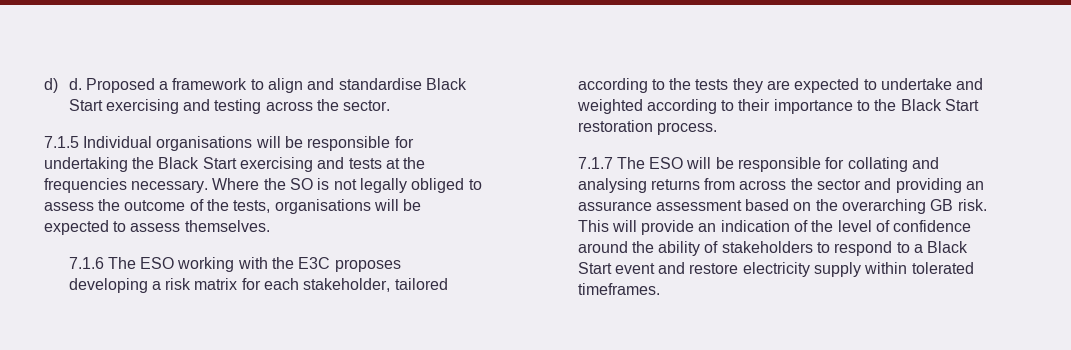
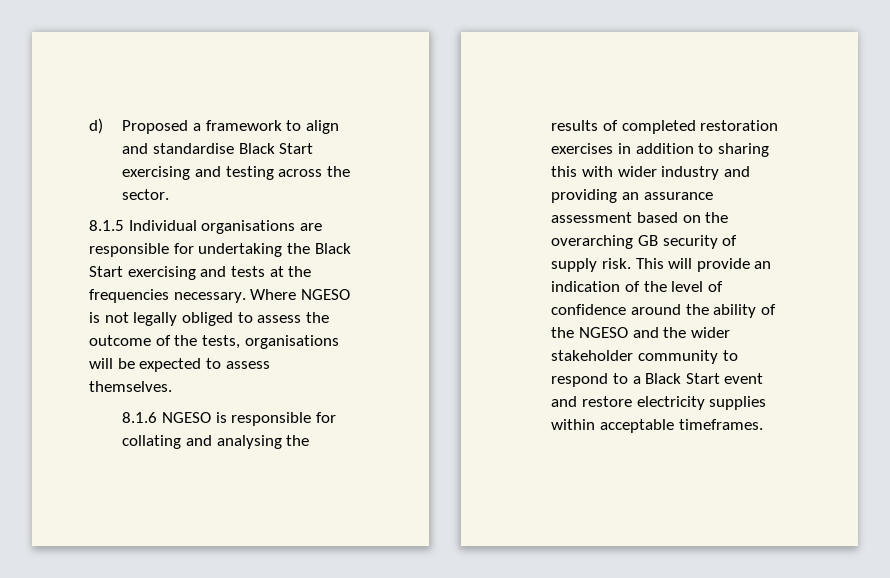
[68,78,82,90] d. -> (104, 126) none
[43,136,79,148] 7.1.5 -> [89,220,125,231] 8.1.5
[255,136,304,148] will be -> [299,223,322,231] are
[263,178,314,190] the SO -> [300,289,350,300] NGESO
[68,257,401,272] [68,278,448,293] [577,78,984,93] [576,99,980,114] [577,120,717,135] [577,157,734,169] 7.1.6 The ESO working with the E3C proposes developing a risk matrix for each stakeholder, tailored according to the tests they are expected to undertake and weighted according to their importance to the Black Start restoration process. // 7.1.7 The ESO will be -> [122,412,227,423] 8.1.6 NGESO is
[650,178,862,190] returns from across the sector -> [286,435,310,446] [551,120,779,134] [551,143,769,157] [551,166,720,180] the results of completed restoration exercises in addition to sharing this with wider industry
(954, 205) none -> [662,235,738,249] [551,258,598,272] security of supply
[721,241,813,253] stakeholders -> [551,327,730,338] [551,350,718,364] the NGESO and the wider stakeholder community
[814,262,974,277] supply within tolerated -> [709,396,767,410] [551,419,674,433] supplies within acceptable

